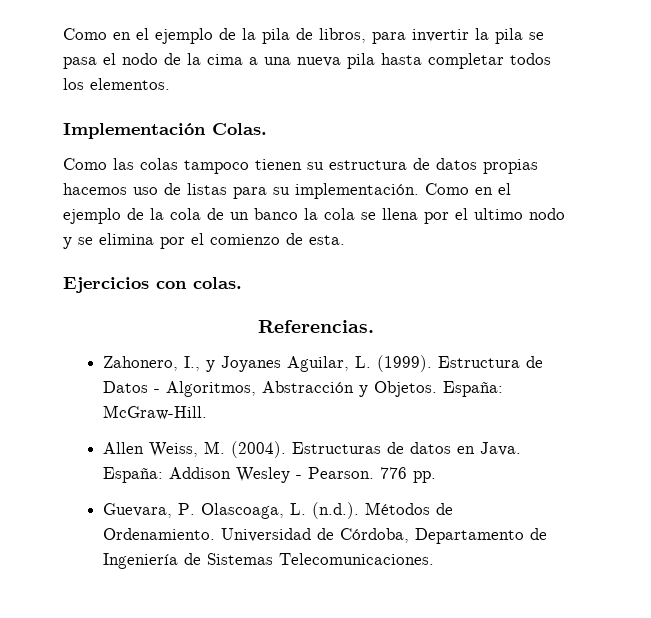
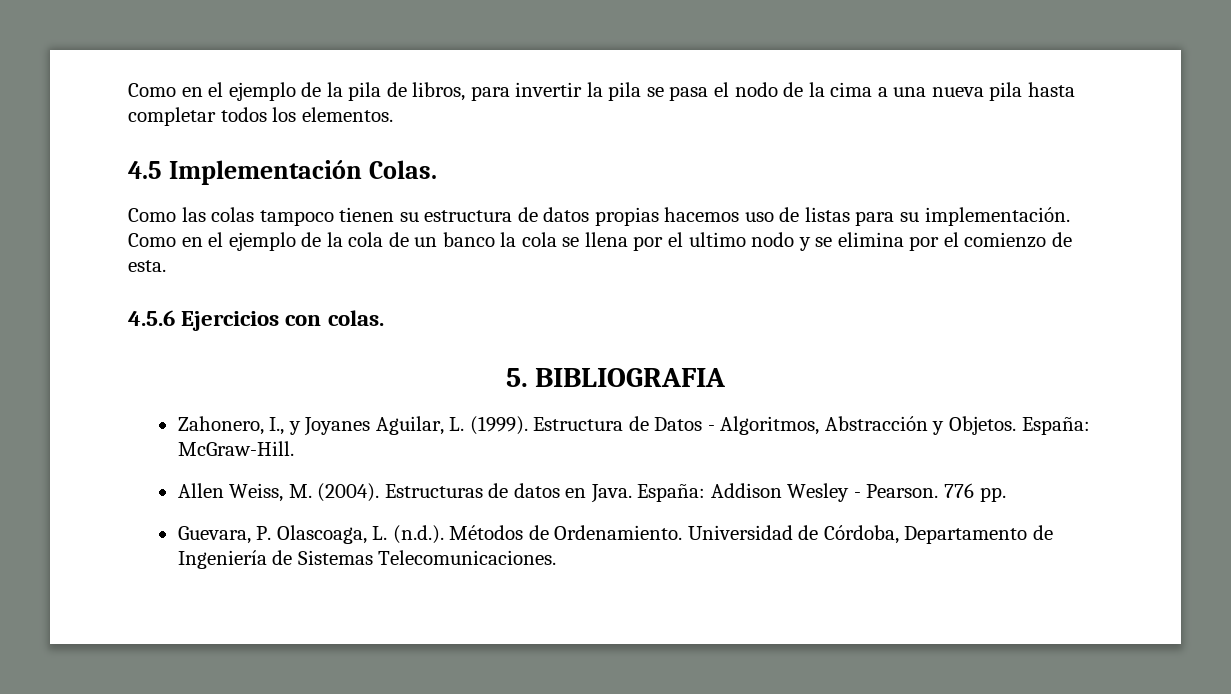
(170, 84) none -> [128,161,162,179] 4.5
(345, 240) none -> [128,310,175,326] 4.5.6
[257,320,374,333] Referencias. -> [505,368,727,387] 5. BIBLIOGRAFIA

